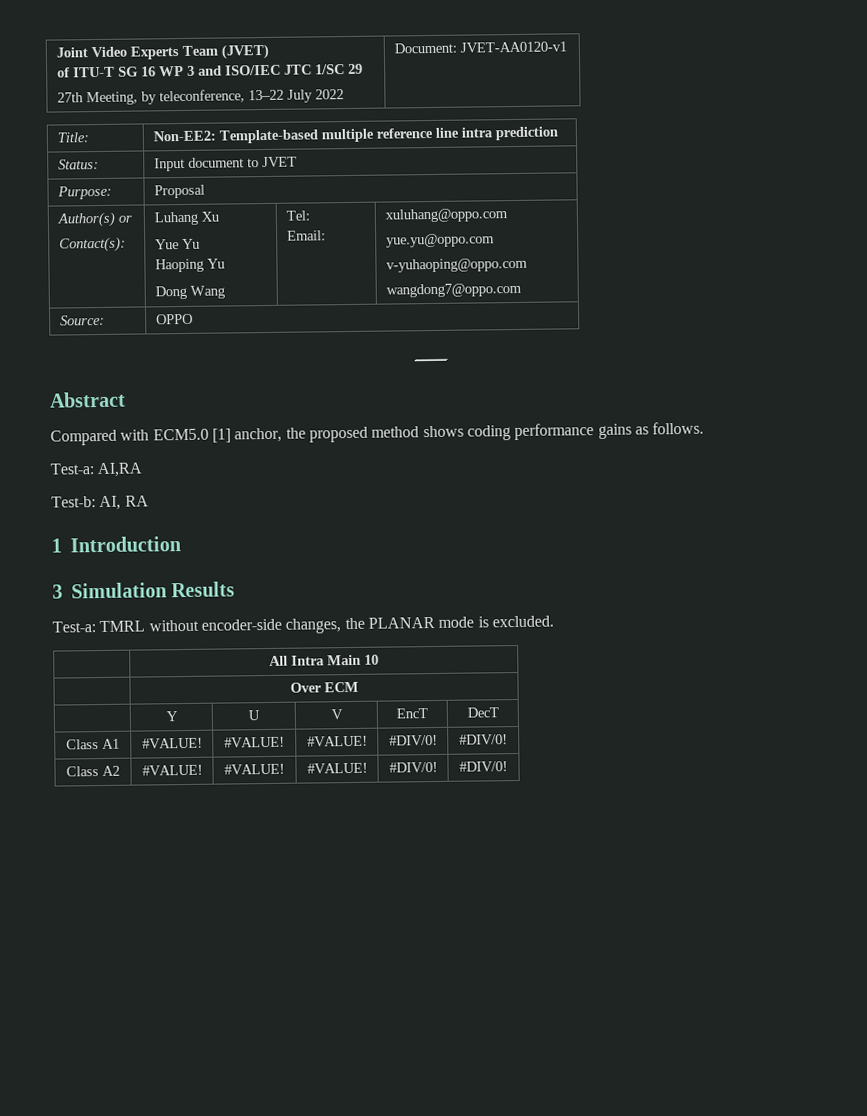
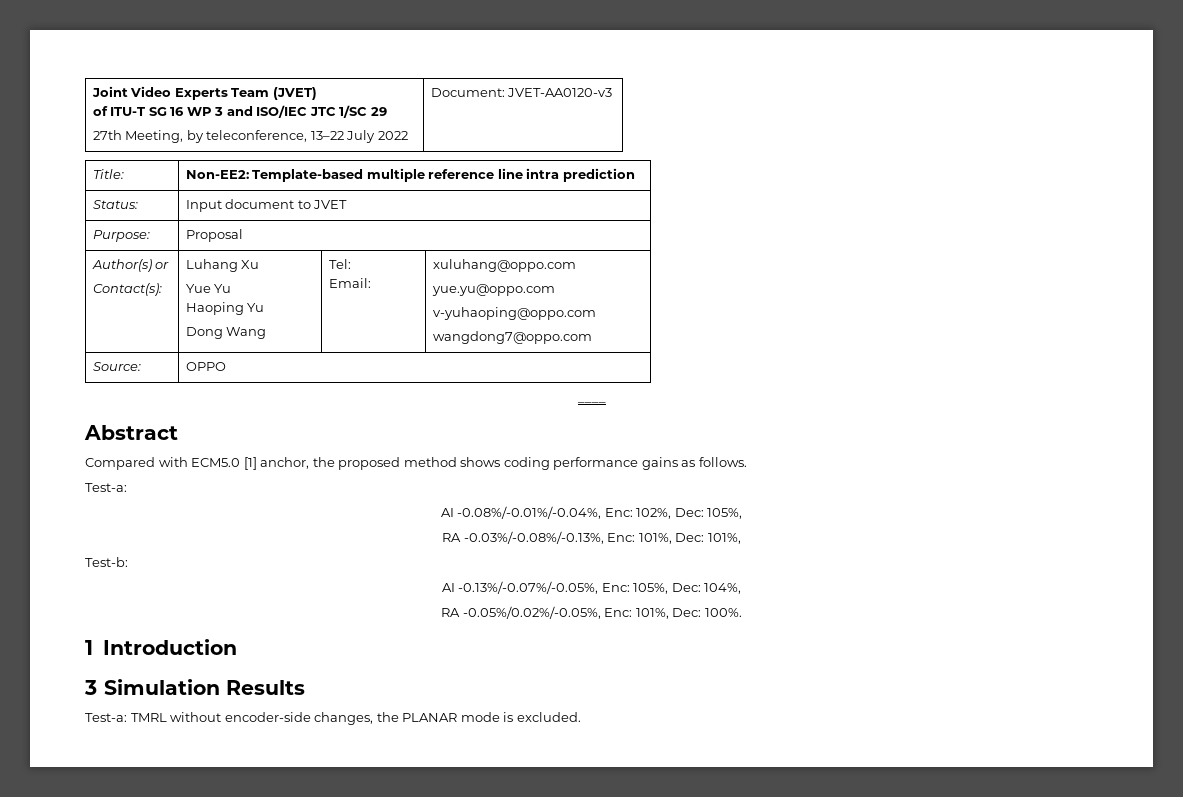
[459,41,567,53] JVET-AA0120-v1 -> [507,88,613,97] JVET-AA0120-v3
[97,462,143,478] [51,495,149,511] AI,RA // Test-b: AI, RA -> [440,506,743,519] [442,531,741,544] [85,557,128,567] [441,581,742,594] [441,606,742,619] // AI -0.08%/-0.01%/-0.04%, Enc: 102%, Dec: 105%, // RA -0.03%/-0.08%/-0.13%, Enc: 101%, Dec: 101%, // Test-b: // AI -0.13%/-0.07%/-0.05%, Enc: 105%, Dec: 104%, // RA -0.05%/0.02%/-0.05%, Enc: 101%, Dec: 100%.
[269,654,379,666] [289,681,359,693] [165,711,178,722] [248,710,260,721] [330,709,343,720] [396,708,428,719] [466,707,499,718] [66,738,120,750] [141,737,203,749] [224,736,285,748] [306,735,368,747] [388,734,438,746] [459,734,508,745] [66,765,120,777] [141,764,203,776] [224,763,285,775] [306,762,368,774] [388,761,438,773] [459,761,508,772] // | All Intra Main 10 // | Over ECM // | Y | U | V | EncT | DecT // Class A1 | #VALUE! | #VALUE! | #VALUE! | #DIV/0! | #DIV/0! // Class A2 | #VALUE! | #VALUE! | #VALUE! | #DIV/0! | #DIV/0! -> (581, 717) none

